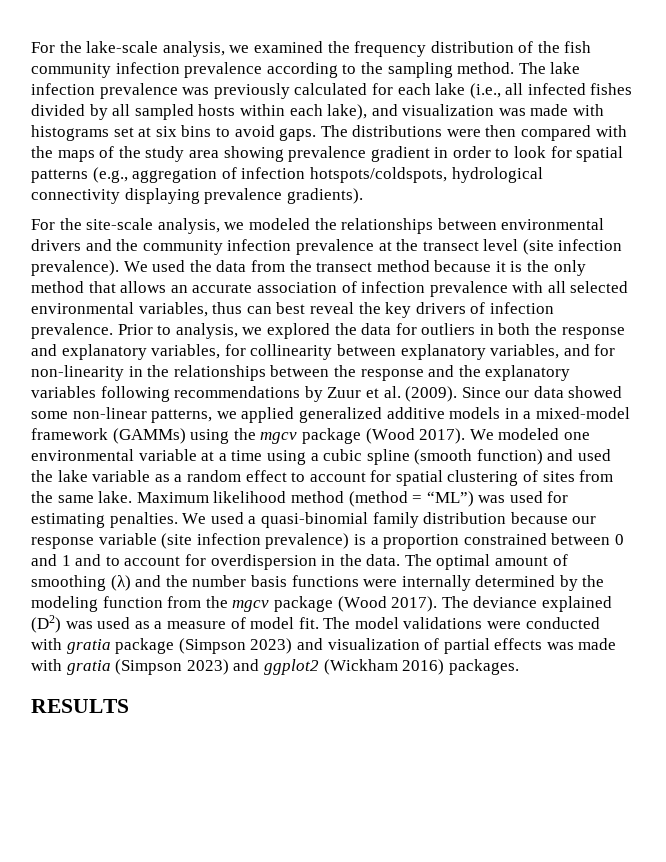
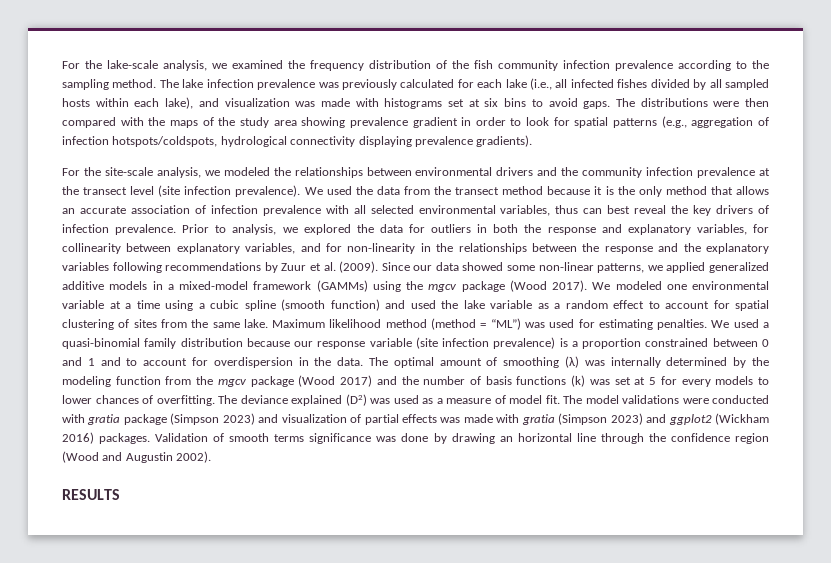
[135,575,398,587] and the number basis functions were -> [584,360,605,366] was
[391,596,438,612] 2017). -> [340,375,770,387] [62,395,215,406] 2017) and the number of basis functions (k) was set at 5 for every models to lower chances of overfitting.
(519, 667) none -> [155,433,769,444] [62,451,212,463] Validation of smooth terms significance was done by drawing an horizontal line through the confidence region (Wood and Augustin 2002).

